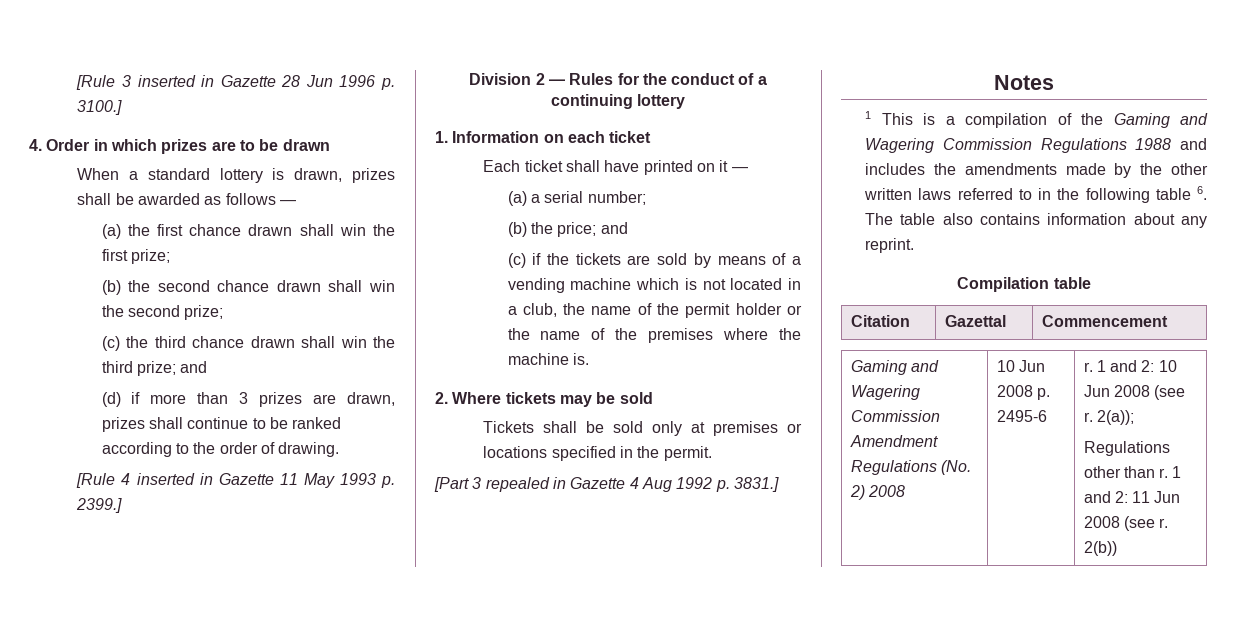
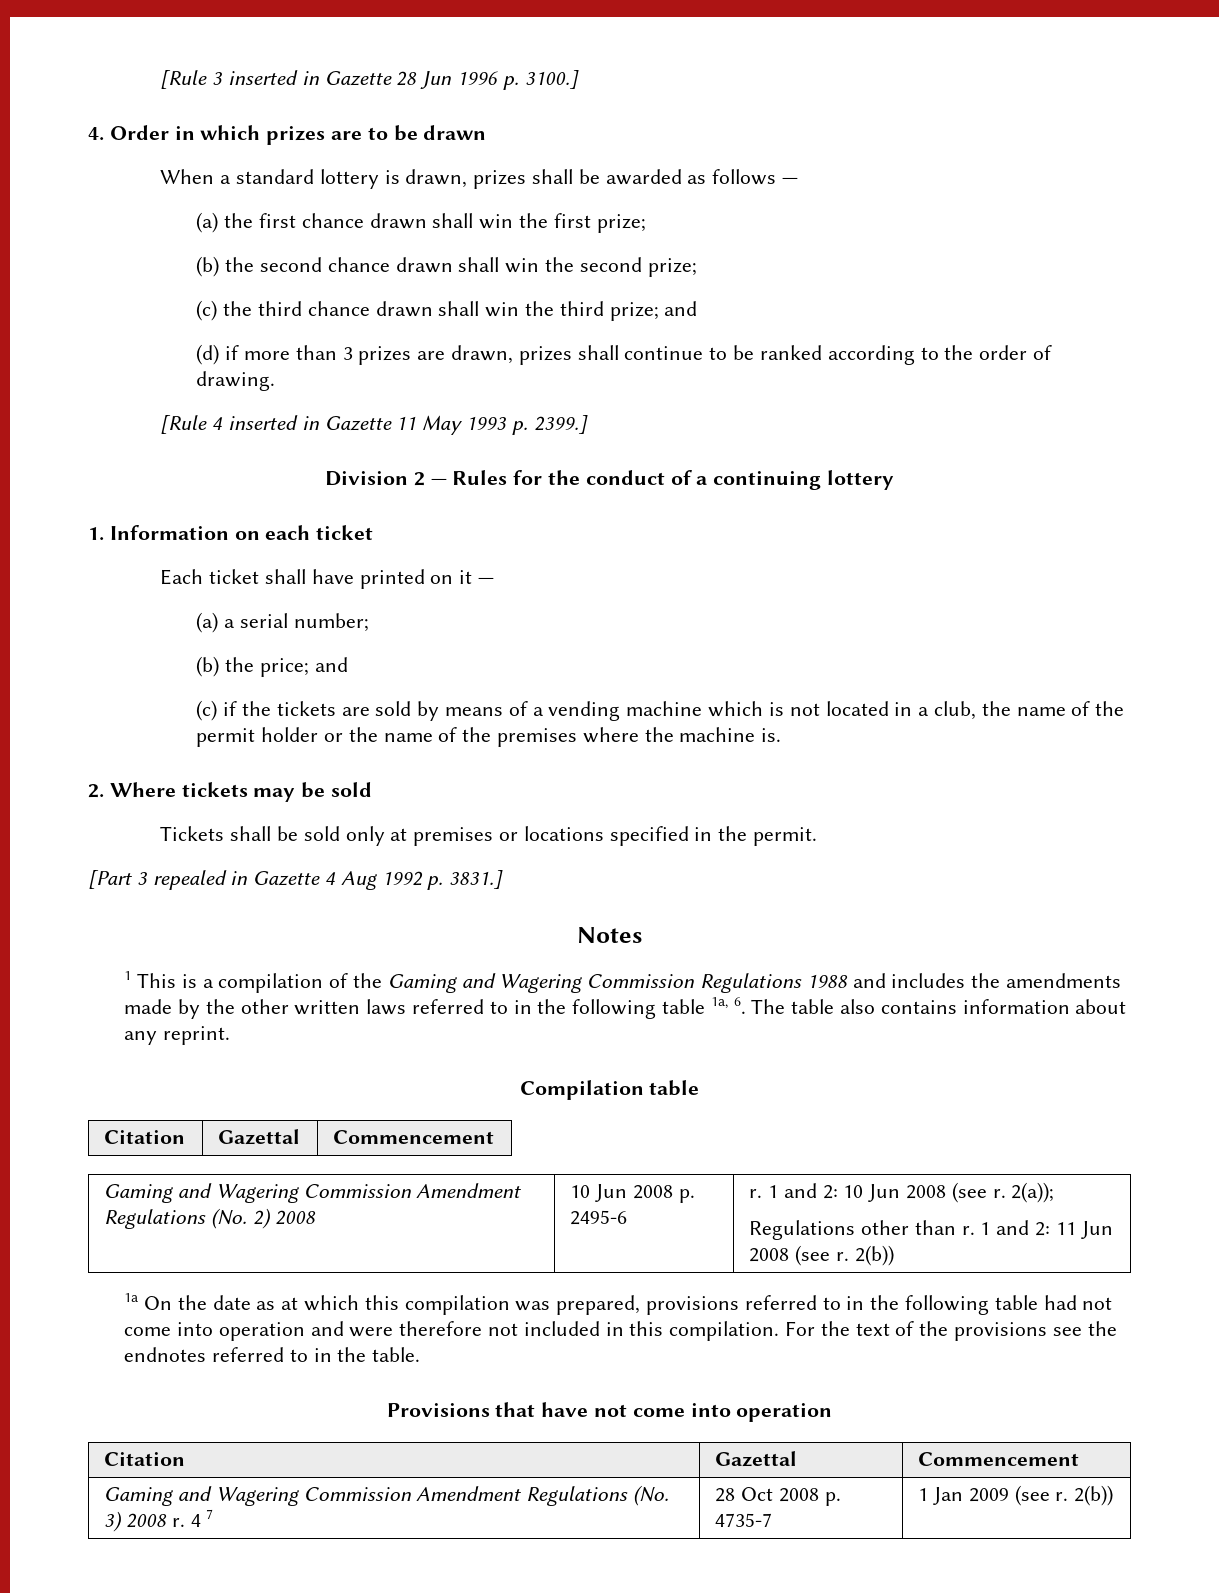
(1191, 194) none -> [710,997,728,1009] 1a,
(1117, 548) none -> [124,1293,1113,1315] [124,1321,1117,1341] [124,1347,421,1362] [386,1402,833,1422] [104,1452,186,1466] [715,1451,798,1467] [918,1452,1080,1466] [104,1485,669,1506] [104,1509,214,1532] [715,1487,841,1506] [715,1513,773,1527] [918,1485,1114,1506] // 1a On the date as at which this compilation was prepared, provisions referred to in the following table had not come into operation and were therefore not included in this compilation. For the text of the provisions see the endnotes referred to in the table. // Provisions that have not come into operation // Citation | Gazettal | Commencement // Gaming and Wagering Commission Amendment Regulations (No. 3) 2008 r. 4 7 | 28 Oct 2008 p. 4735-7 | 1 Jan 2009 (see r. 2(b))

